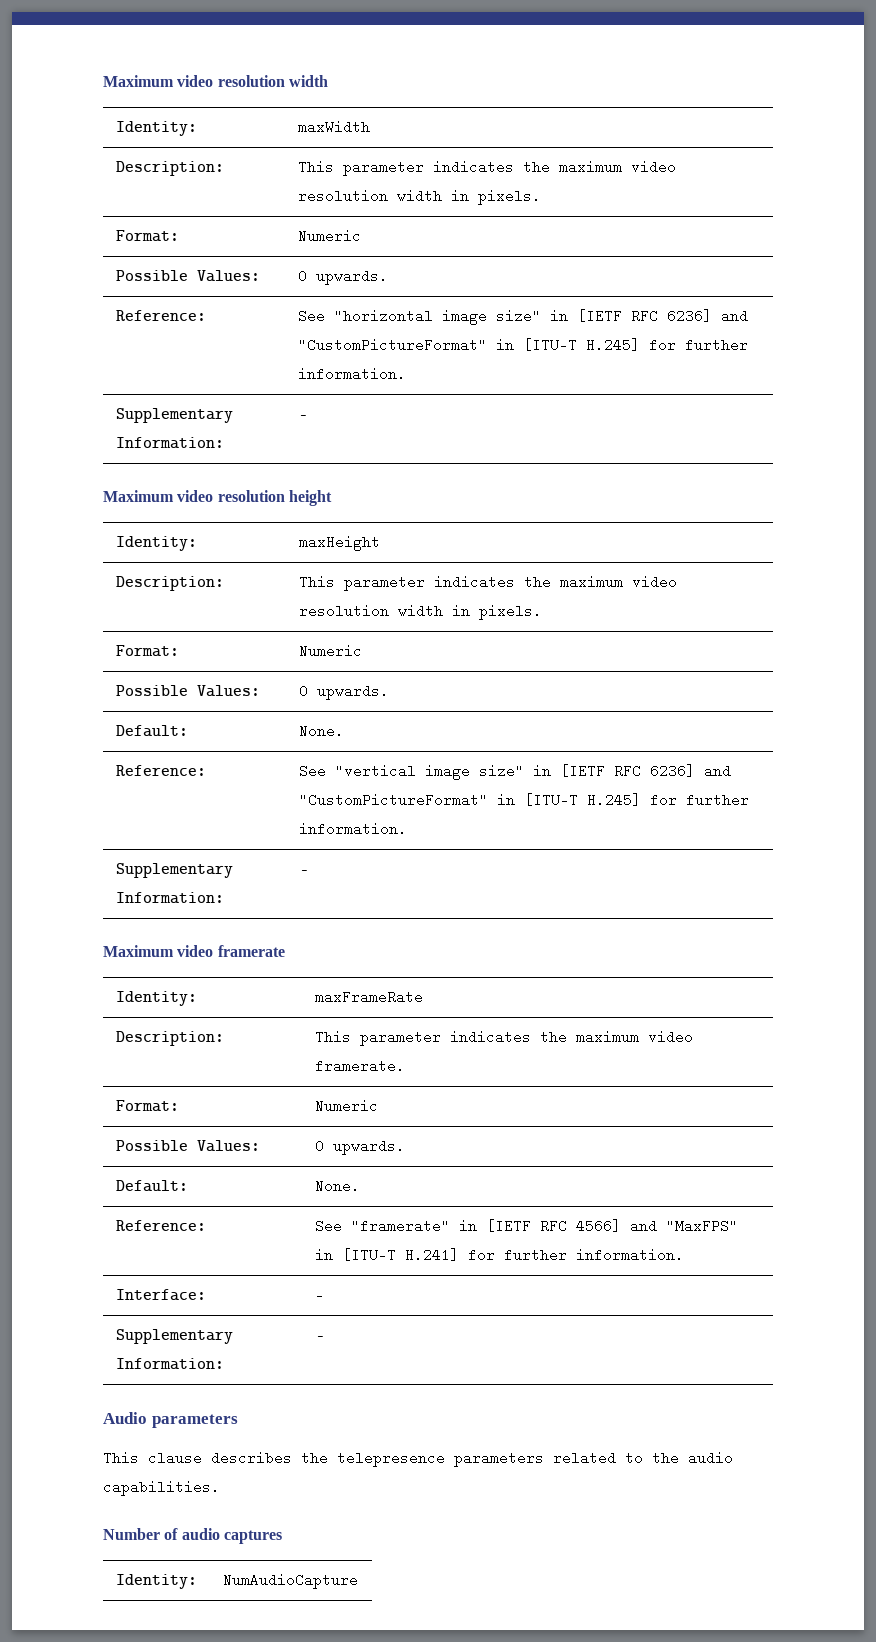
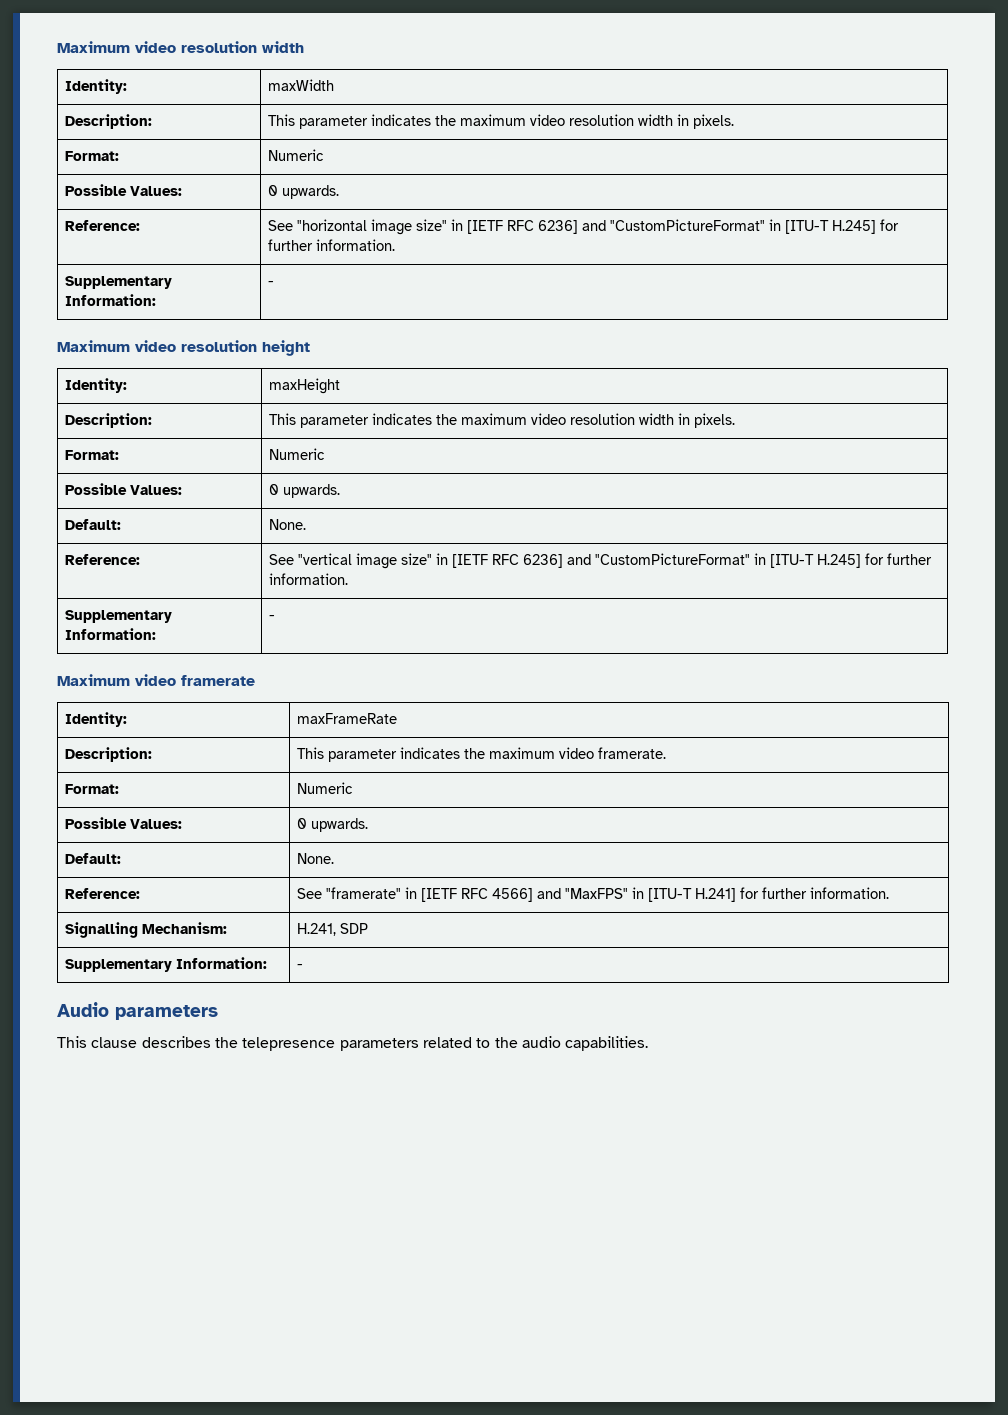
[115,1289,206,1301] [314,1288,324,1302] Interface: | - -> [64,922,227,938] [296,923,368,936] Signalling Mechanism: | H.241, SDP
[103,1528,282,1544] [115,1574,197,1589] [222,1573,358,1589] // Number of audio captures // Identity: | NumAudioCapture -> (649, 1043) none

